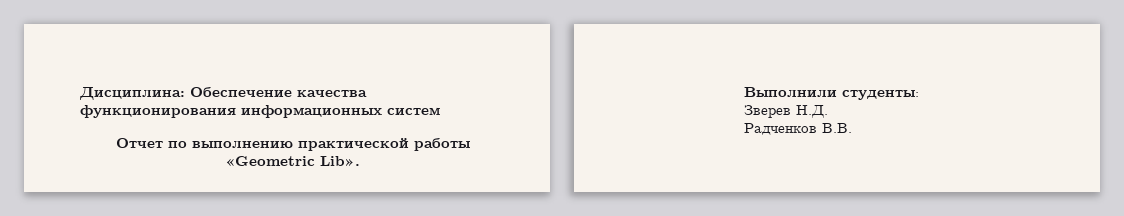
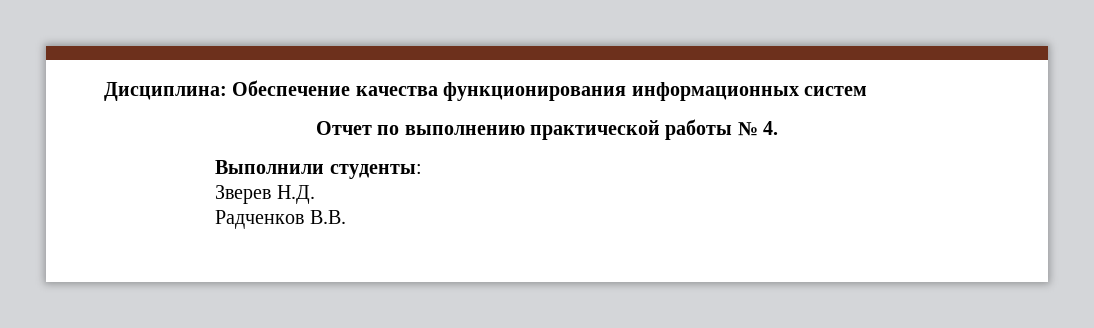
[225,156,360,166] «Geometric Lib». -> [737,121,779,136] № 4.

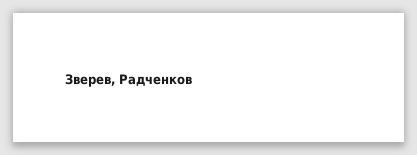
[104,80,867,101] [315,119,779,140] [215,160,422,179] [215,185,315,204] [215,210,346,229] Дисциплина: Обеспечение качества функционирования информационных систем // Отчет по выполнению практической работы № 4. // Выполнили студенты: // Зверев Н.Д. // Радченков В.В. -> [65,74,192,87] Зверев, Радченков

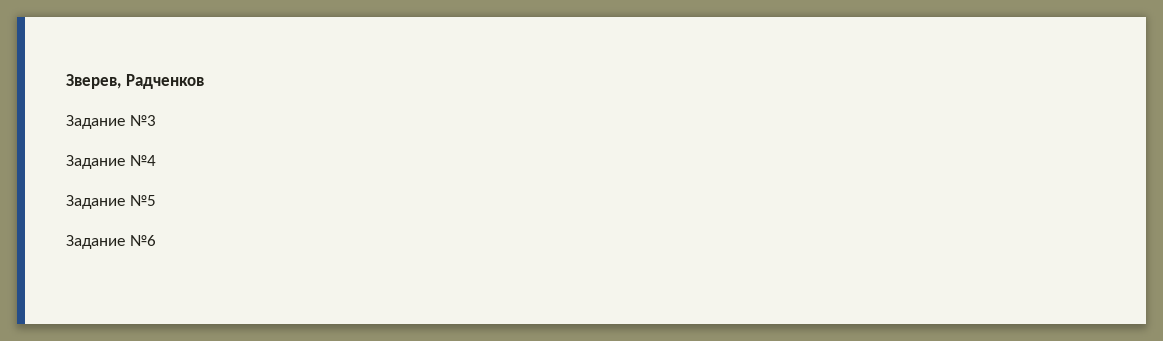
(192, 80) none -> [66,115,156,129] [66,155,156,169] [66,195,156,209] [66,235,156,249] // Задание №3 // Задание №4 // Задание №5 // Задание №6

